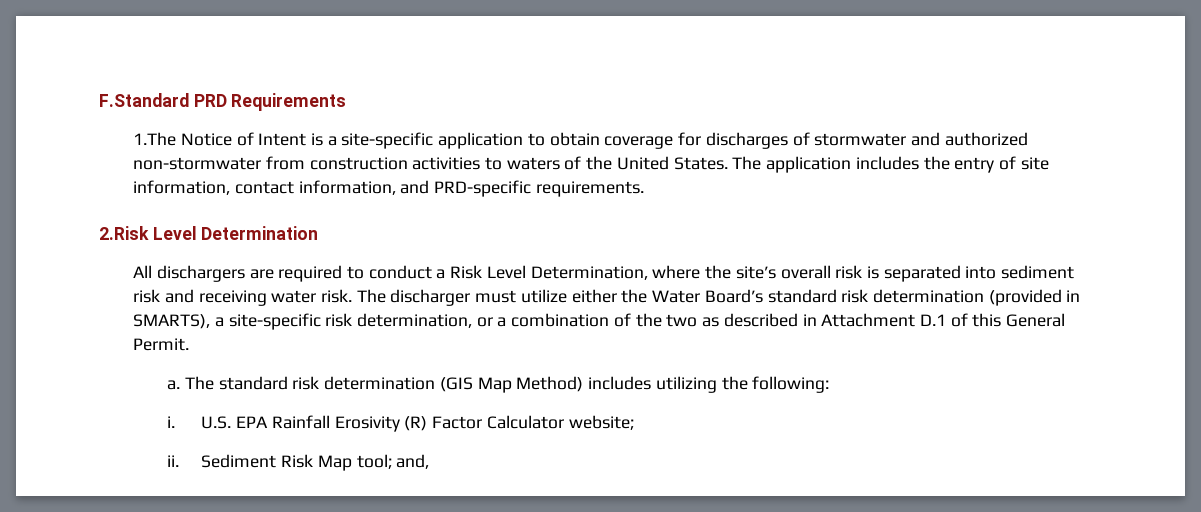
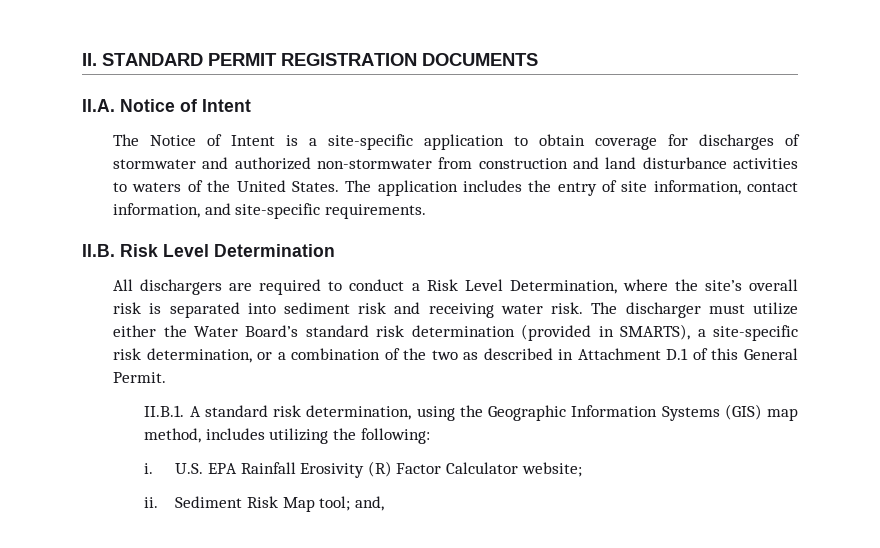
[99,93,347,111] [133,132,177,146] F.Standard PRD Requirements // 1.The -> [82,53,538,66] [82,99,251,112] [113,134,140,146] II. STANDARD PERMIT REGISTRATION DOCUMENTS // II.A. Notice of Intent // The
(408, 163) none -> [573,157,727,169] and land disturbance
[434,180,532,197] PRD-specific -> [235,203,321,219] site-specific
[99,226,149,240] 2.Risk -> [82,244,158,257] II.B. Risk
[167,376,584,393] a. The standard risk determination (GIS Map Method) -> [144,404,798,421] [144,428,202,443] II.B.1. A standard risk determination, using the Geographic Information Systems (GIS) map method,

